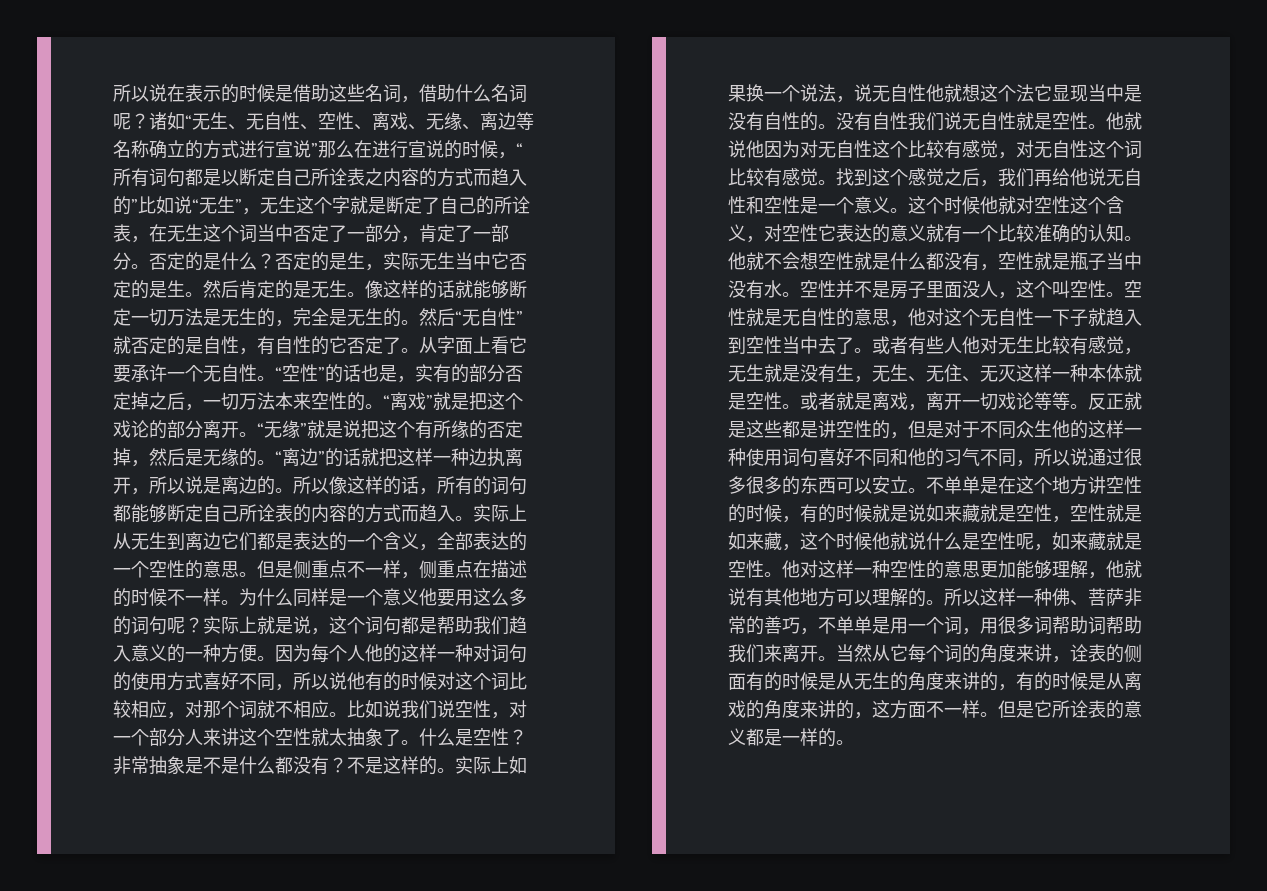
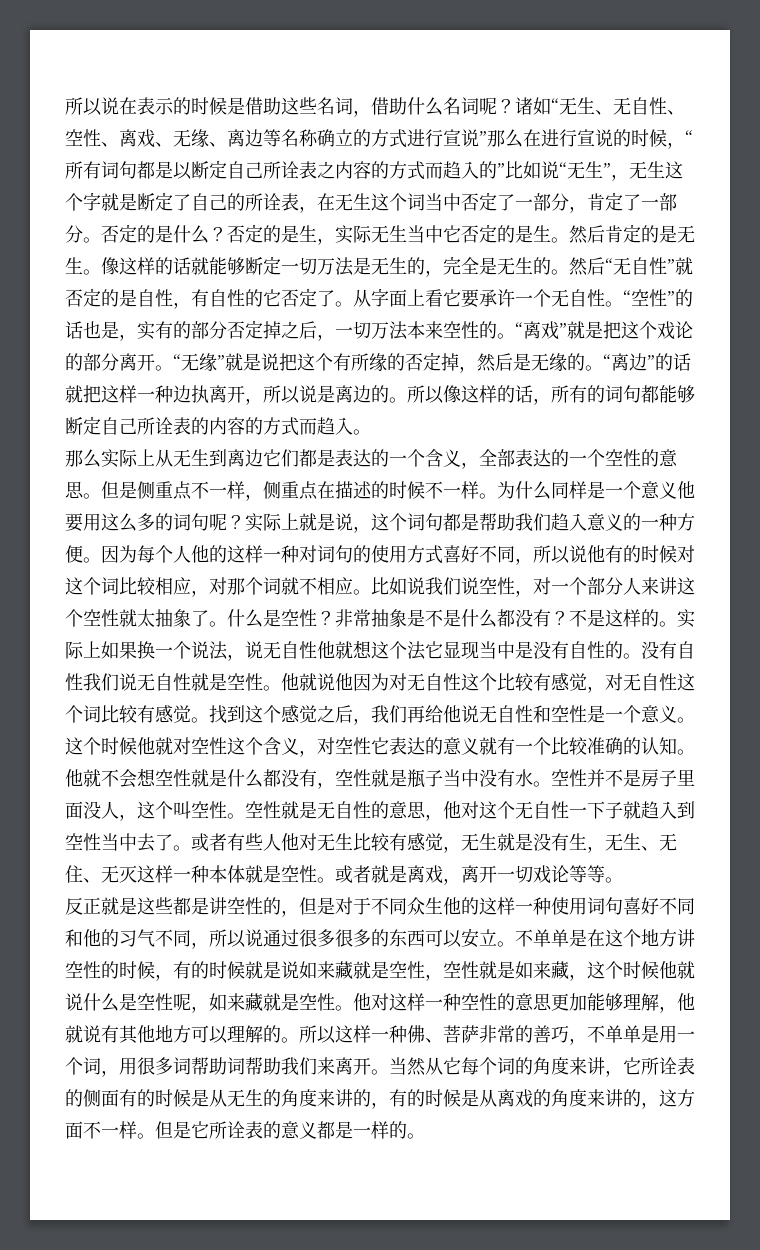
(473, 518) none -> [65,449,101,468] // 那么
(1088, 406) none -> (623, 880) //
(1070, 659) none -> [623,1057,659,1075] 它所

